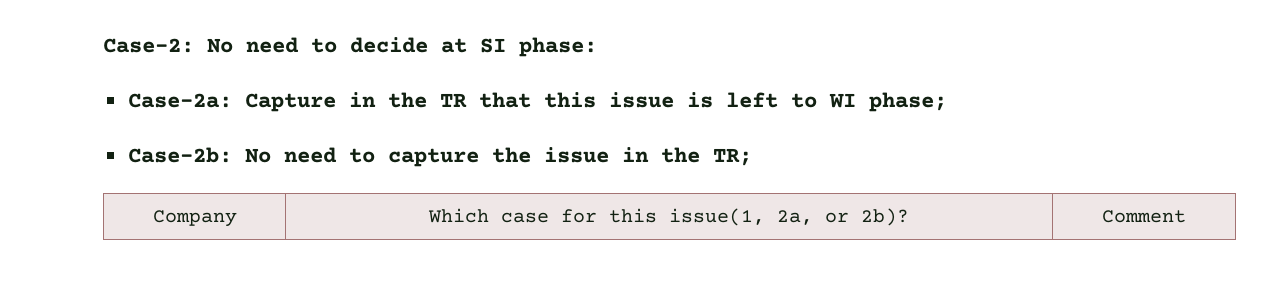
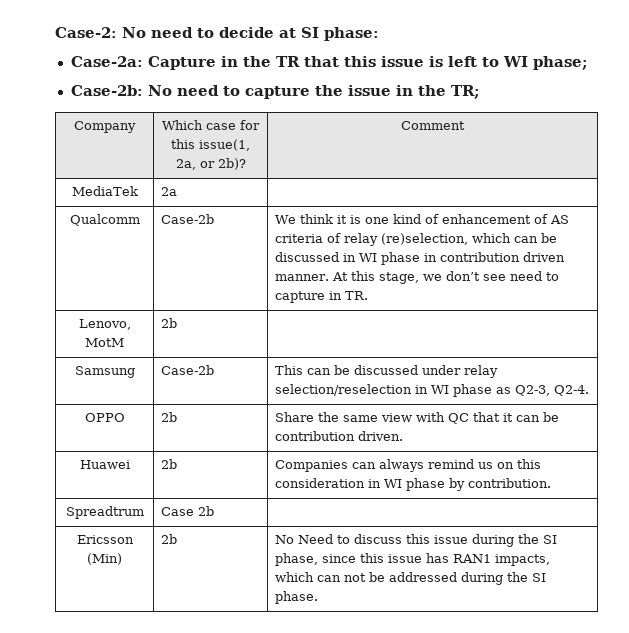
(1186, 216) none -> [71,186,138,196] [161,187,178,196] [69,214,140,226] [161,214,215,224] [275,214,570,224] [275,233,558,246] [275,252,566,265] [275,271,560,284] [275,291,369,303] [78,319,131,330] [85,338,124,347] [161,318,178,328] [74,366,135,378] [161,365,215,375] [275,365,499,378] [275,384,590,397] [84,413,125,422] [161,412,178,422] [275,412,560,424] [275,431,404,441] [79,460,130,469] [161,459,178,469] [275,459,542,472] [275,478,552,491] [65,506,144,519] [161,506,215,516] [76,535,134,544] [87,553,122,565] [161,534,178,544] [275,534,558,547] [275,553,551,566] [275,572,547,585] [275,591,319,604] // MediaTek | 2a | // Qualcomm | Case-2b | We think it is one kind of enhancement of AS criteria of relay (re)selection, which can be discussed in WI phase in contribution driven manner. At this stage, we don’t see need to capture in TR. // Lenovo, MotM | 2b | // Samsung | Case-2b | This can be discussed under relay selection/reselection in WI phase as Q2-3, Q2-4. // OPPO | 2b | Share the same view with QC that it can be contribution driven. // Huawei | 2b | Companies can always remind us on this consideration in WI phase by contribution. // Spreadtrum | Case 2b | // Ericsson (Min) | 2b | No Need to discuss this issue during the SI phase, since this issue has RAN1 impacts, which can not be addressed during the SI phase.

